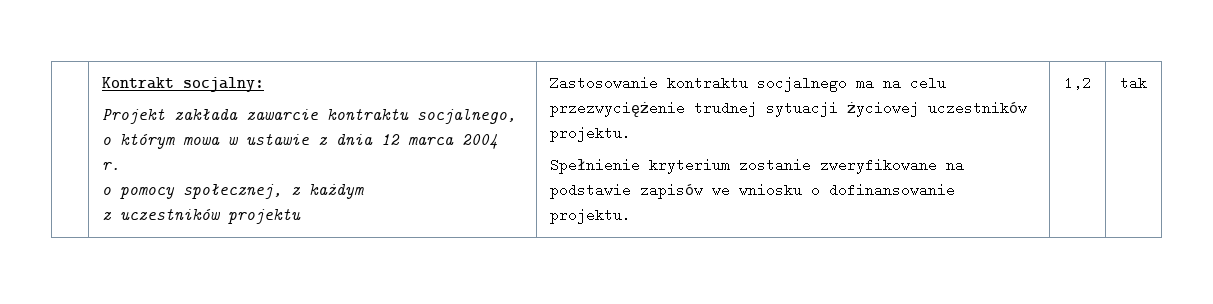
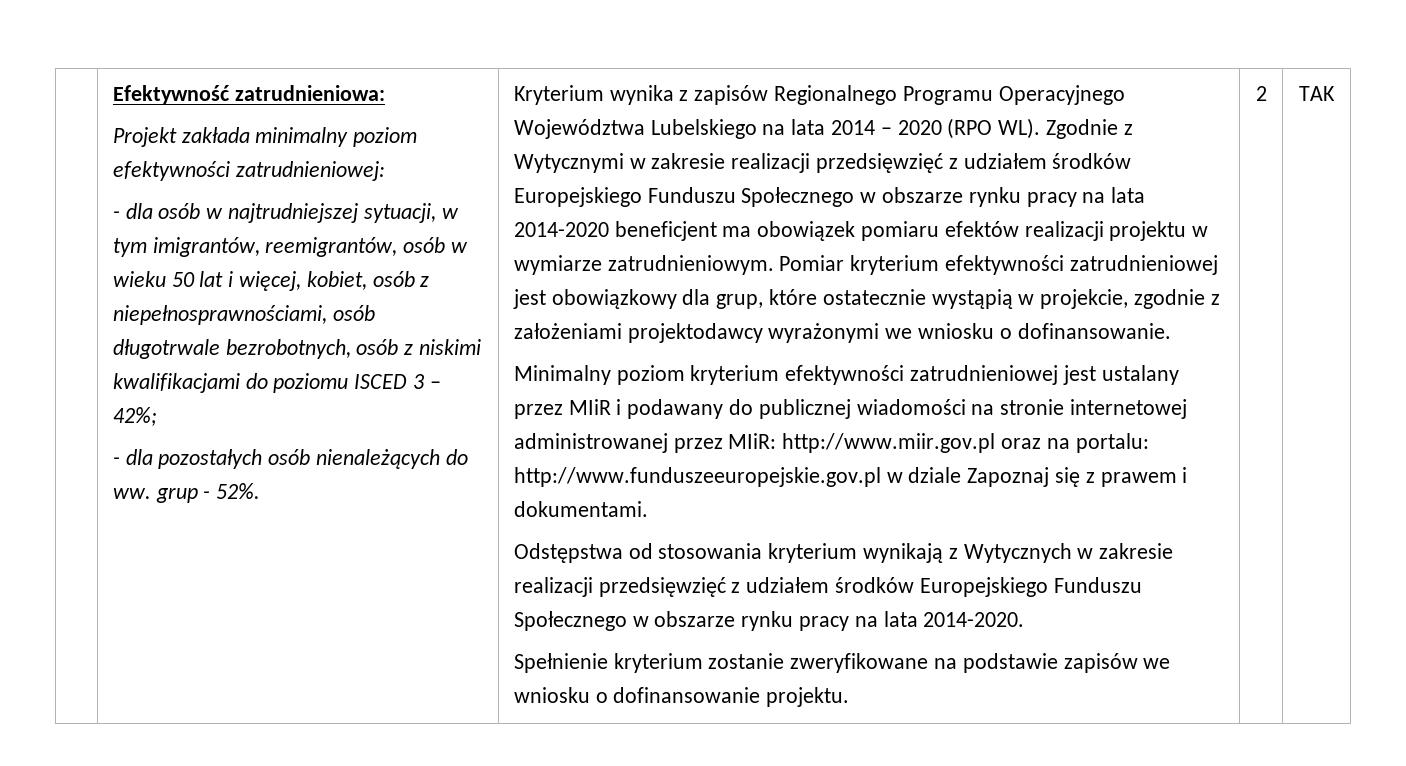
[101,77,264,92] | Kontrakt socjalny: -> [112,85,385,104] | Efektywność zatrudnieniowa:
[245,108,516,124] [101,133,498,149] [101,162,120,170] [101,183,364,199] [101,209,301,224] [549,76,946,92] [549,101,1027,117] [549,126,631,142] zawarcie kontraktu socjalnego, o którym mowa w ustawie z dnia 12 marca 2004 r. // o pomocy społecznej, z każdym // z uczestników projektu | Zastosowanie kontraktu socjalnego ma na celu przezwyciężenie trudnej sytuacji życiowej uczestników projektu. -> [255,127,418,147] [112,161,385,181] [112,203,459,223] [112,237,468,257] [112,271,430,291] [112,305,375,325] [112,339,481,359] [112,373,441,393] [112,407,157,426] [112,449,468,469] [112,483,261,503] [513,85,1125,105] [513,118,1133,139] [513,153,1132,173] [513,187,1146,207] [513,221,1209,241] [513,255,1218,275] [512,289,1220,309] [513,323,1171,343] [513,365,1179,385] [513,399,1187,419] [513,433,1149,453] [513,467,1188,487] [513,501,648,517] [513,543,1174,563] [513,577,1142,597] [513,611,1025,631] minimalny poziom efektywności zatrudnieniowej: // - dla osób w najtrudniejszej sytuacji, w tym imigrantów, reemigrantów, osób w wieku 50 lat i więcej, kobiet, osób z niepełnosprawnościami, osób długotrwale bezrobotnych, osób z niskimi kwalifikacjami do poziomu ISCED 3 – 42%; // - dla pozostałych osób nienależących do ww. grup - 52%. | Kryterium wynika z zapisów Regionalnego Programu Operacyjnego Województwa Lubelskiego na lata 2014 – 2020 (RPO WL). Zgodnie z Wytycznymi w zakresie realizacji przedsięwzięć z udziałem środków Europejskiego Funduszu Społecznego w obszarze rynku pracy na lata 2014-2020 beneficjent ma obowiązek pomiaru efektów realizacji projektu w wymiarze zatrudnieniowym. Pomiar kryterium efektywności zatrudnieniowej jest obowiązkowy dla grup, które ostatecznie wystąpią w projekcie, zgodnie z założeniami projektodawcy wyrażonymi we wniosku o dofinansowanie. // Minimalny poziom kryterium efektywności zatrudnieniowej jest ustalany przez MIiR i podawany do publicznej wiadomości na stronie internetowej administrowanej przez MIiR: http://www.miir.gov.pl oraz na portalu: http://www.funduszeeuropejskie.gov.pl w dziale Zapoznaj się z prawem i dokumentami. // Odstępstwa od stosowania kryterium wynikają z Wytycznych w zakresie realizacji przedsięwzięć z udziałem środków Europejskiego Funduszu Społecznego w obszarze rynku pracy na lata 2014-2020.
[1064,76,1091,90] [1120,76,1147,90] 1,2 | tak -> [1255,86,1267,101] [1299,86,1335,101] 2 | TAK

